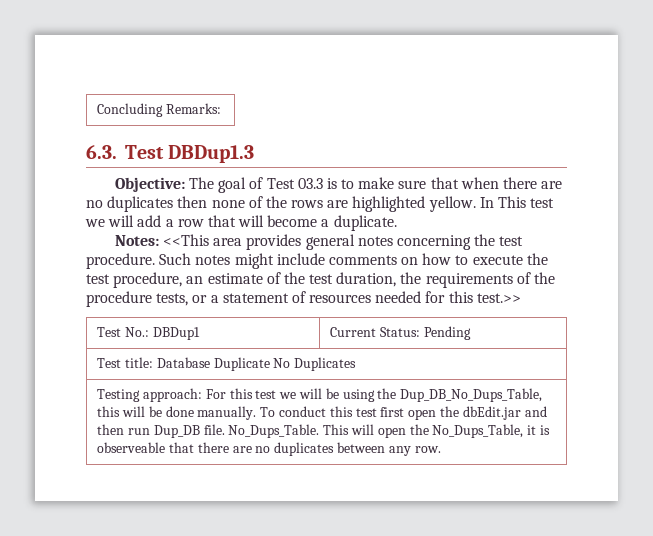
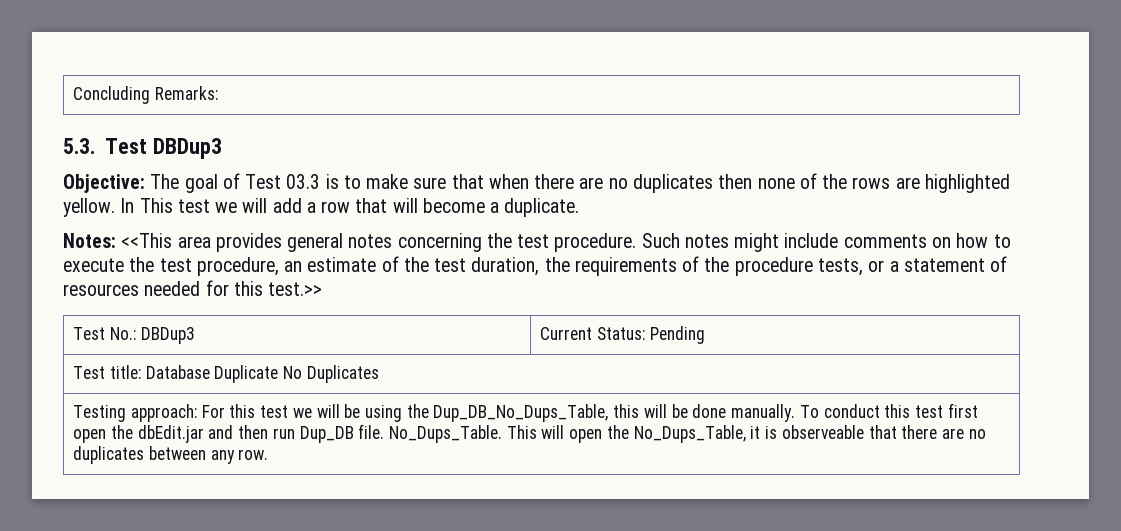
[86,145,255,163] 6.3. Test DBDup1.3 -> [63,138,222,159] 5.3. Test DBDup3
[152,327,200,340] DBDup1 -> [140,327,195,344] DBDup3

